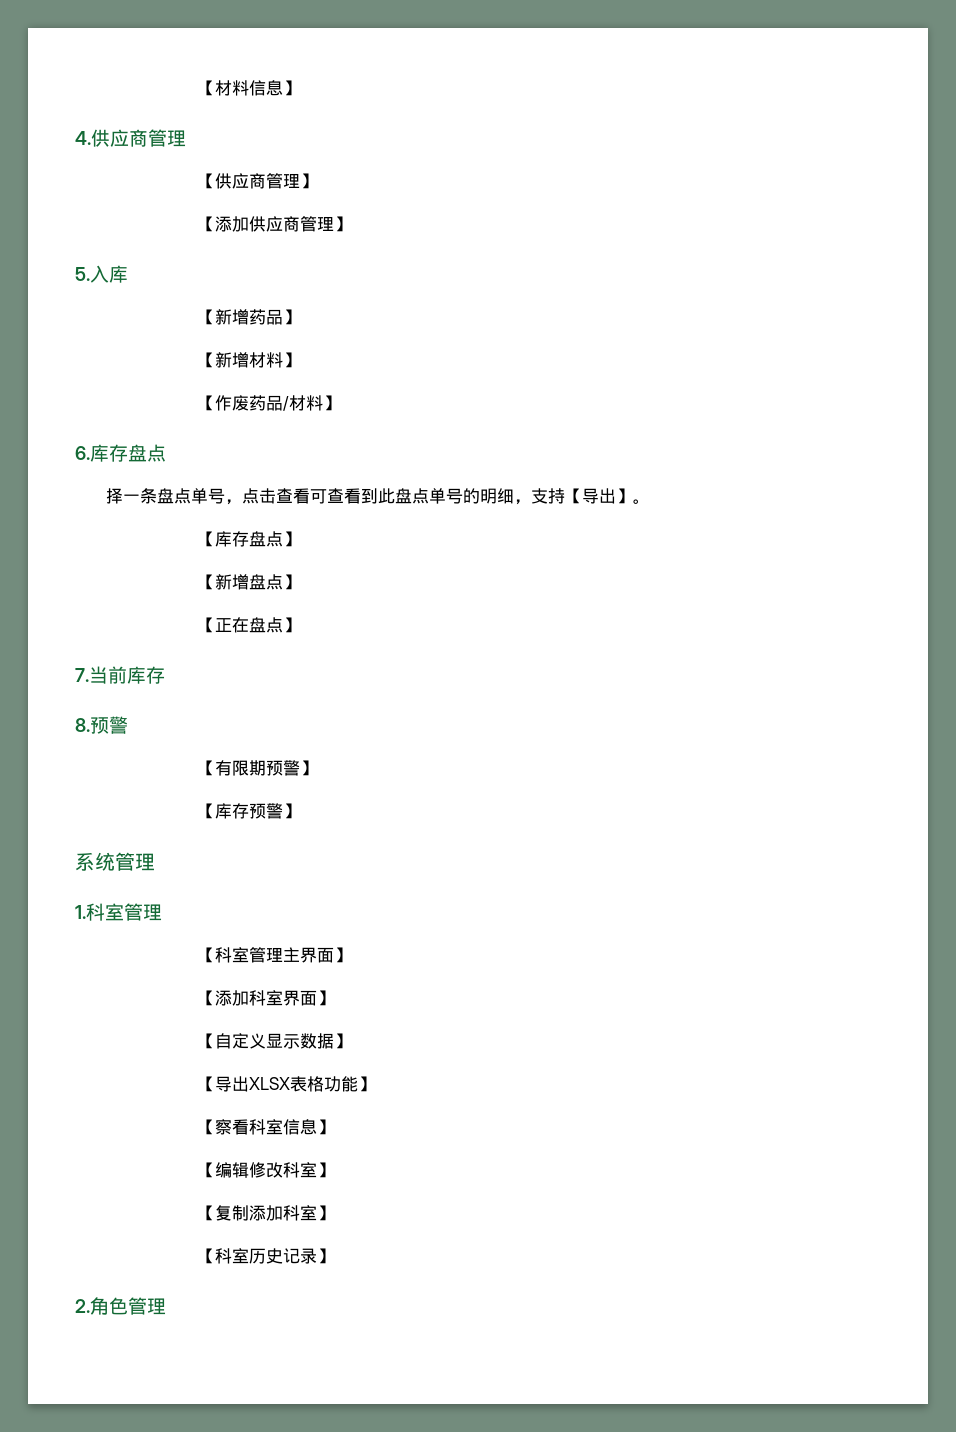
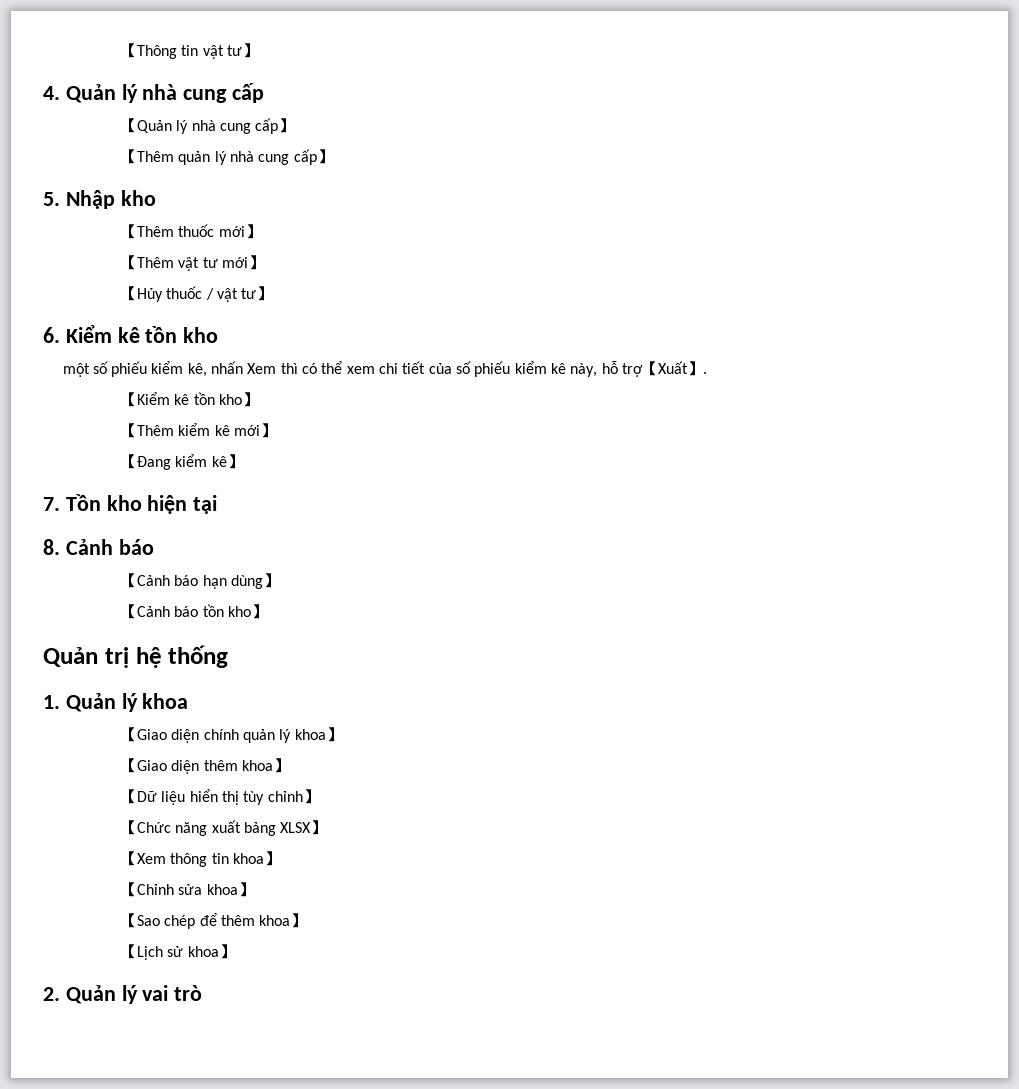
[198,80,301,96] [75,129,186,147] [198,173,318,189] [198,216,335,232] 【材料信息】 // 4.供应商管理 // 【供应商管理】 // 【添加供应商管理 -> [121,43,259,59] [43,83,265,103] [121,118,295,134] [121,149,317,165] 【Thông tin vật tư】 // 4. Quản lý nhà cung cấp // 【Quản lý nhà cung cấp】 // 【Thêm quản lý nhà cung cấp
[90,265,128,283] [198,309,301,325] [198,352,301,368] [198,395,341,411] [75,444,166,462] [105,488,650,505] [198,531,301,547] [198,574,301,590] [198,617,301,633] [75,666,165,684] 入库 // 【新增药品】 // 【新增材料】 // 【作废药品/材料】 // 6.库存盘点 // 择一条盘点单号，点击查看可查看到此盘点单号的明细，支持【导出】。 // 【库存盘点】 // 【新增盘点】 // 【正在盘点】 // 7.当前库存 -> [65,190,156,209] [121,224,261,239] [121,255,265,271] [121,286,273,302] [43,325,219,343] [62,361,707,377] [121,392,259,407] [121,423,277,438] [121,454,243,470] [43,494,218,514] Nhập kho // 【Thêm thuốc mới】 // 【Thêm vật tư mới】 // 【Hủy thuốc / vật tư】 // 6. Kiểm kê tồn kho // một số phiếu kiểm kê, nhấn Xem thì có thể xem chi tiết của số phiếu kiểm kê này, hỗ trợ【Xuất】. // 【Kiểm kê tồn kho】 // 【Thêm kiểm kê mới】 // 【Đang kiểm kê】 // 7. Tồn kho hiện tại
[90,716,128,734] [198,760,318,776] [198,803,301,819] [75,852,155,871] [75,903,162,921] [198,947,352,963] [198,990,335,1006] [198,1033,352,1049] [198,1076,376,1092] [198,1119,335,1135] [198,1162,335,1178] [198,1205,335,1221] [198,1248,335,1264] [75,1297,166,1315] 预警 // 【有限期预警】 // 【库存预警】 // 系统管理 // 1.科室管理 // 【科室管理主界面】 // 【添加科室界面】 // 【自定义显示数据】 // 【导出XLSX表格功能】 // 【察看科室信息】 // 【编辑修改科室】 // 【复制添加科室】 // 【科室历史记录】 // 2.角色管理 -> [65,539,154,555] [121,573,280,589] [121,604,268,619] [43,645,229,668] [43,693,189,712] [121,727,342,743] [121,758,290,774] [121,789,319,805] [121,820,327,836] [121,851,281,867] [121,882,254,897] [121,913,307,929] [121,944,235,960] [43,985,203,1004] Cảnh báo // 【Cảnh báo hạn dùng】 // 【Cảnh báo tồn kho】 // Quản trị hệ thống // 1. Quản lý khoa // 【Giao diện chính quản lý khoa】 // 【Giao diện thêm khoa】 // 【Dữ liệu hiển thị tùy chỉnh】 // 【Chức năng xuất bảng XLSX】 // 【Xem thông tin khoa】 // 【Chỉnh sửa khoa】 // 【Sao chép để thêm khoa】 // 【Lịch sử khoa】 // 2. Quản lý vai trò

